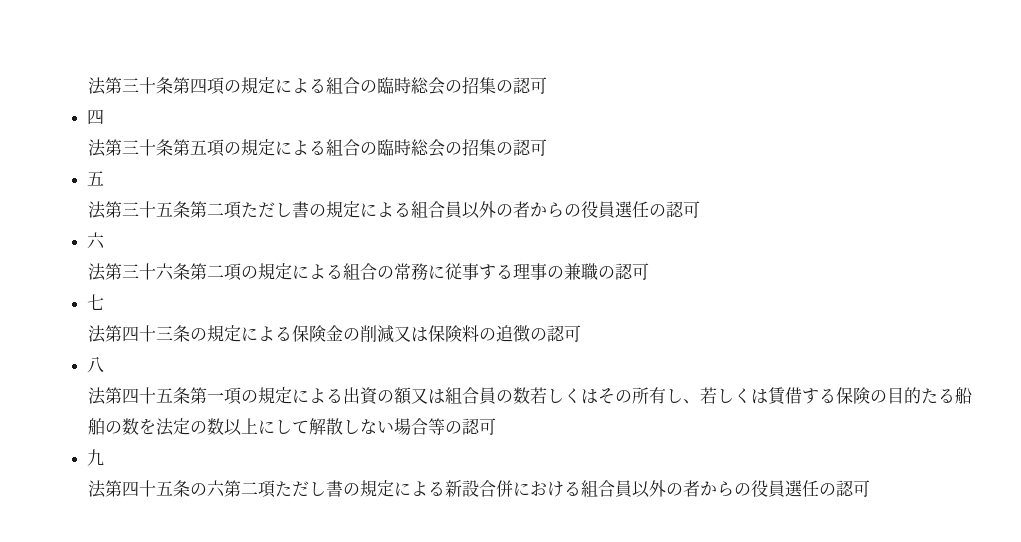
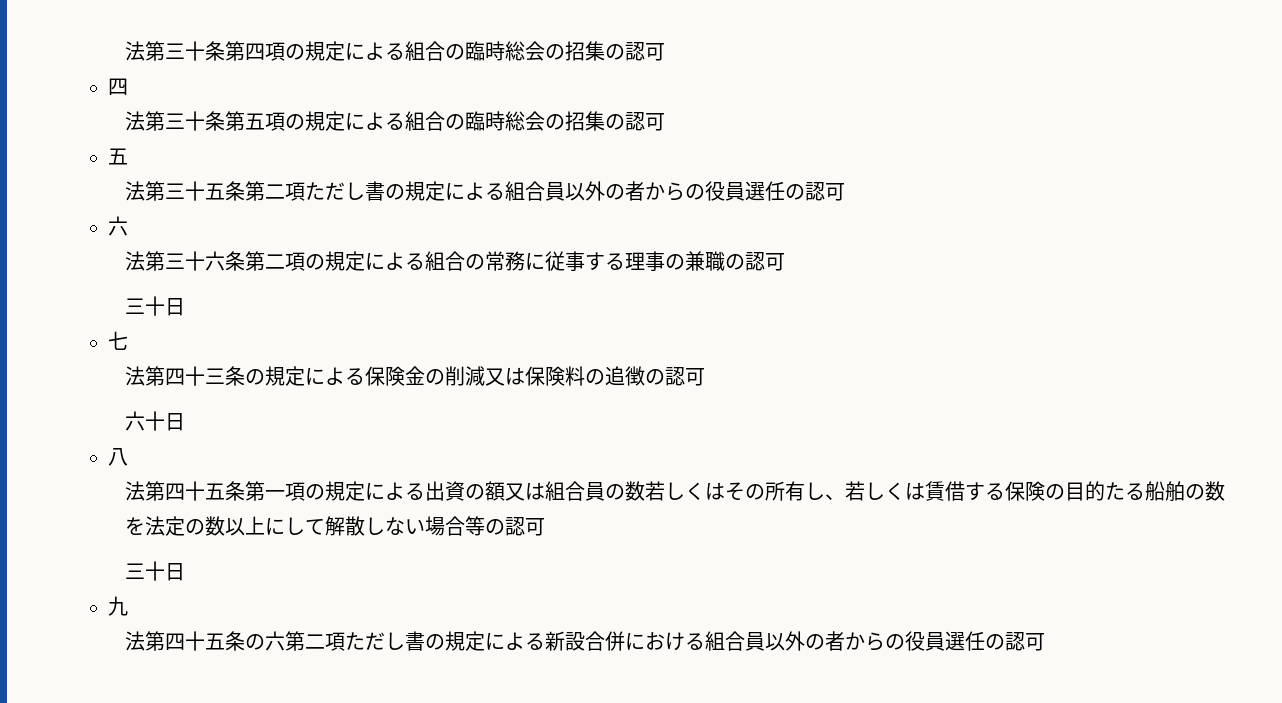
(649, 271) none -> [124,296,185,316] // 三十日
(581, 333) none -> [124,411,185,431] // 六十日
(496, 426) none -> [124,561,185,581] // 三十日

